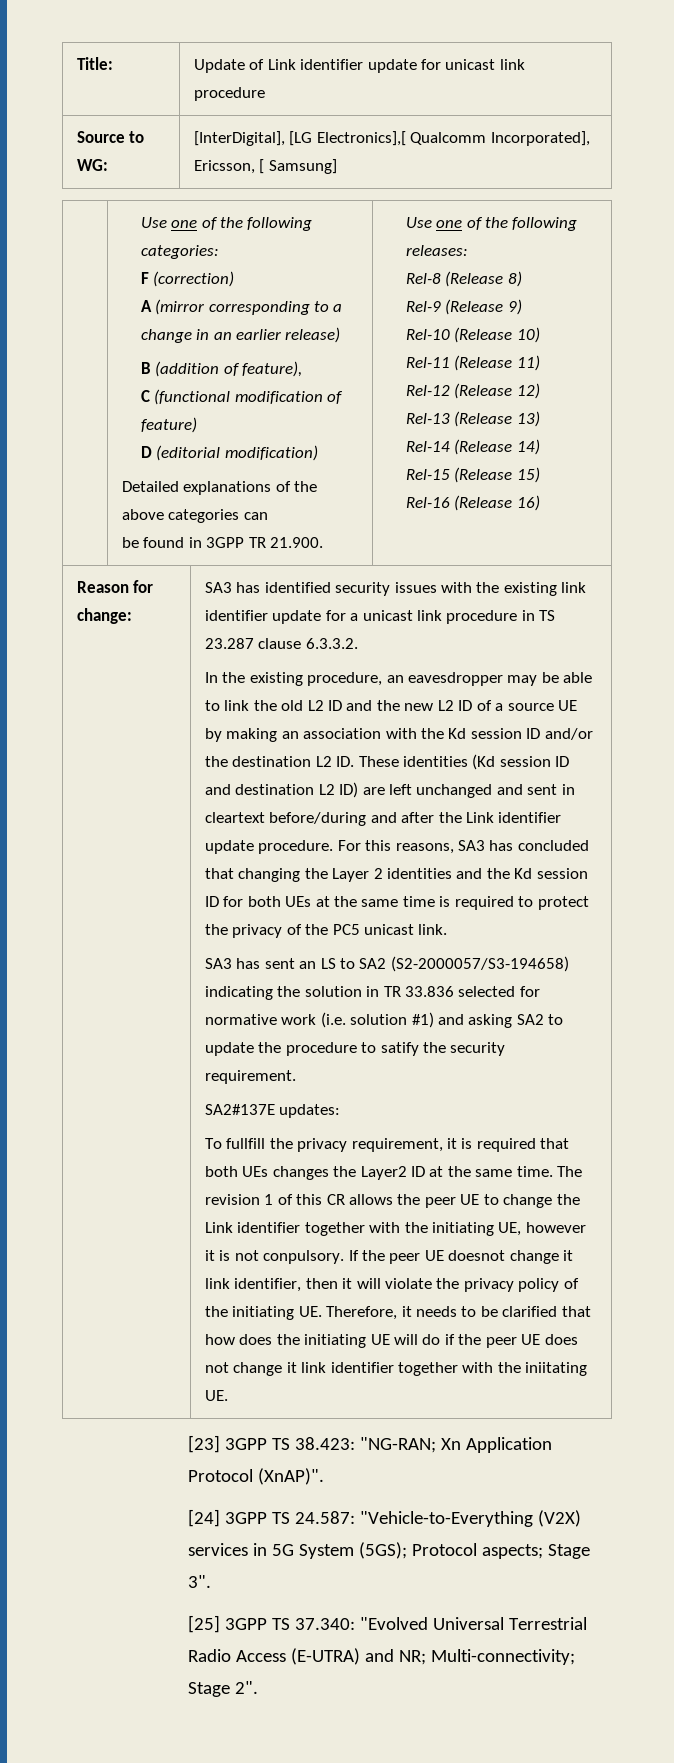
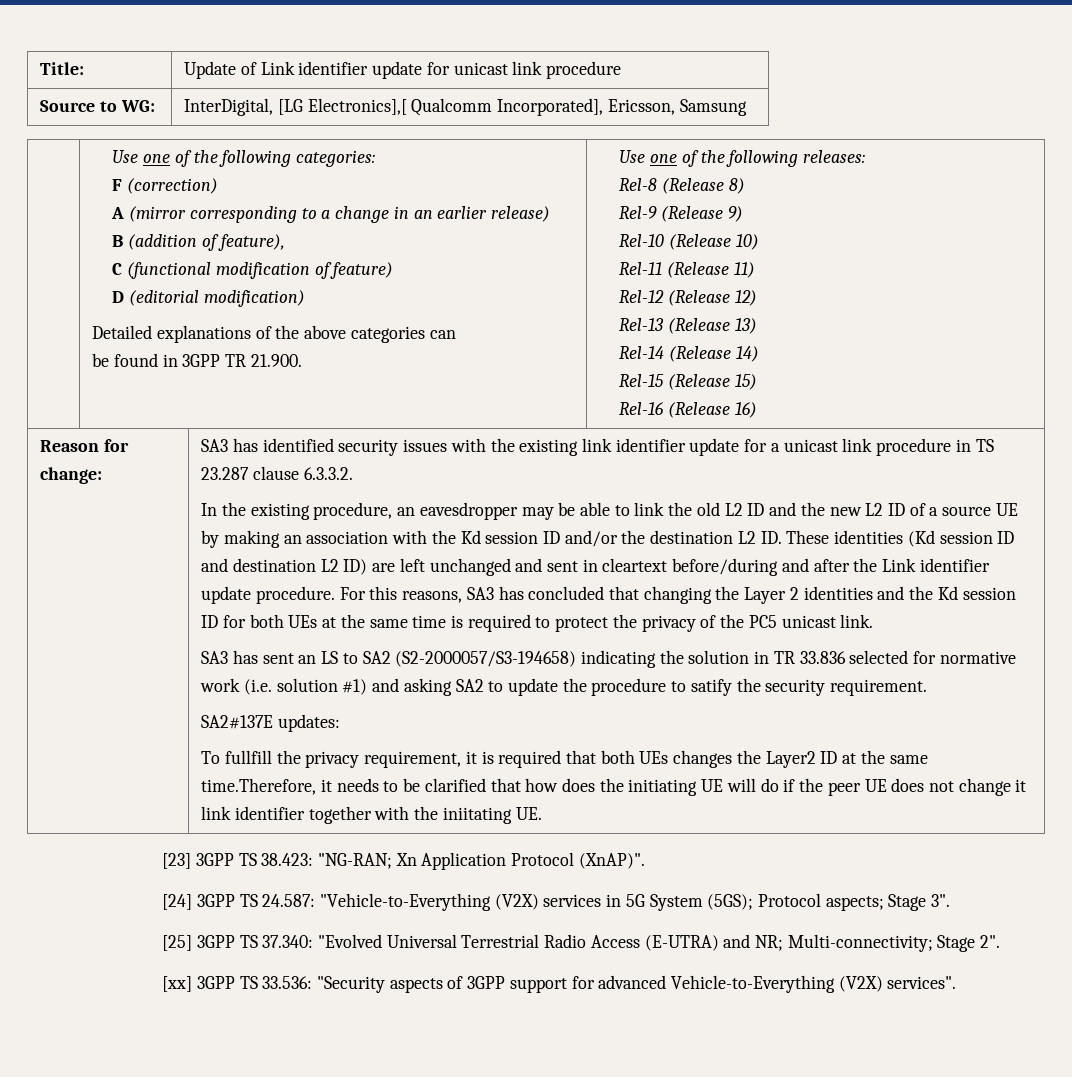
[193,131,285,146] [InterDigital], -> [184,98,274,116] InterDigital,
[259,159,337,174] [ Samsung] -> [679,99,747,116] Samsung
[516,1166,583,1177] [204,1194,580,1208] [204,1222,586,1236] [204,1250,574,1264] [204,1278,579,1292] [204,1306,398,1320] time. The revision 1 of this CR allows the peer UE to change the Link identifier together with the initiating UE, however it is not conpulsory. If the peer UE doesnot change it link identifier, then it will violate the privacy policy of the initiating UE. Therefore, -> [201,778,317,795] time.Therefore,
(259, 1687) none -> [162,975,957,993] // [xx] 3GPP TS 33.536: "Security aspects of 3GPP support for advanced Vehicle-to-Everything (V2X) services".

